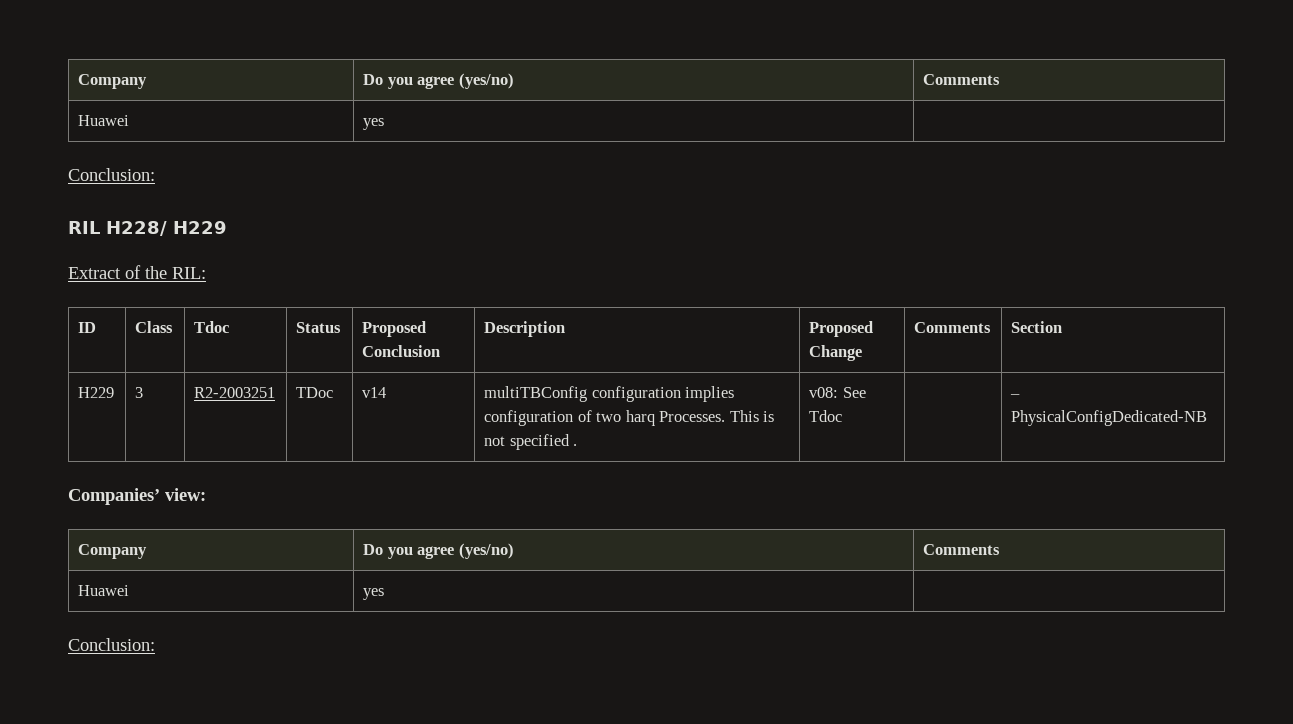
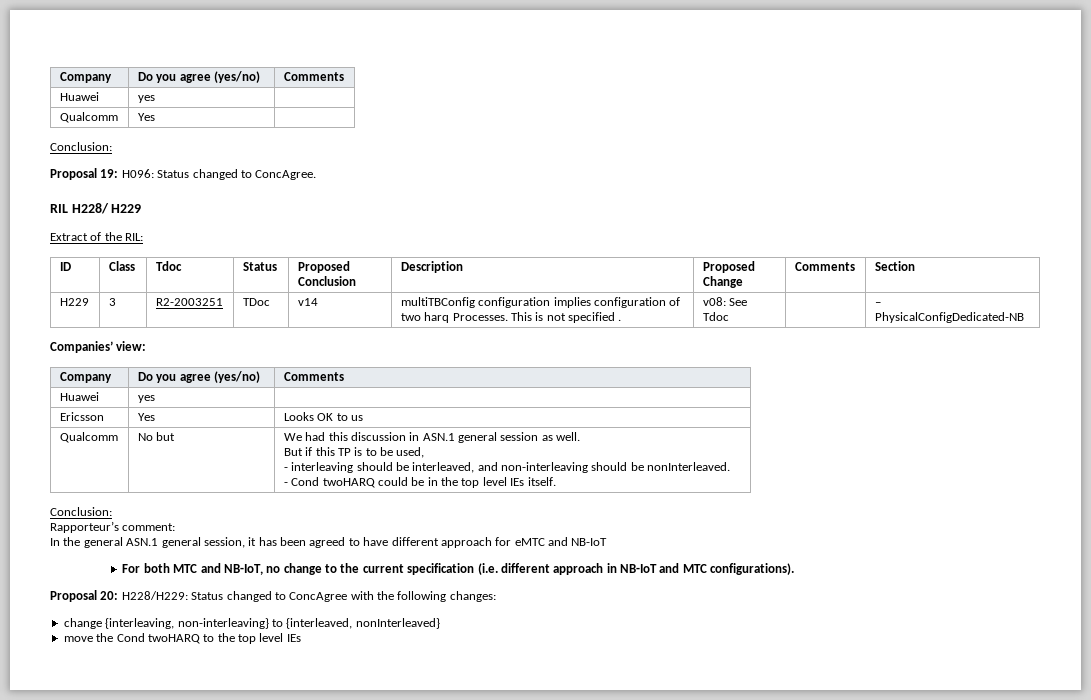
[78,74,148,89] [363,73,514,89] [923,74,1001,85] [78,115,130,126] [363,118,385,130] [68,168,155,181] Company | Do you agree (yes/no) | Comments // Huawei | yes | // Conclusion: -> [59,72,112,83] [137,71,260,83] [283,72,344,81] [59,92,99,101] [137,95,155,103] [59,112,118,123] [137,113,155,121] [50,142,112,151] [50,168,317,180] Company | Do you agree (yes/no) | Comments // Huawei | yes | // Qualcomm | Yes | // Conclusion: // Proposal 19: H096: Status changed to ConcAgree.
[68,638,155,651] // Conclusion: -> [59,412,104,421] [137,413,155,421] [283,412,363,421] [59,432,118,443] [137,432,176,441] [283,432,581,443] [283,447,425,458] [283,462,731,473] [283,477,556,488] [50,507,112,516] [50,521,176,533] [50,537,608,548] [122,563,795,575] [50,590,496,602] [63,618,440,629] [63,633,301,644] // Ericsson | Yes | Looks OK to us // Qualcomm | No but | We had this discussion in ASN.1 general session as well. // But if this TP is to be used, // - interleaving should be interleaved, and non-interleaving should be nonInterleaved. // - Cond twoHARQ could be in the top level IEs itself. // Conclusion: // Rapporteur’s comment: // In the general ASN.1 general session, it has been agreed to have different approach for eMTC and NB-IoT // For both MTC and NB-IoT, no change to the current specification (i.e. different approach in NB-IoT and MTC configurations). // Proposal 20: H228/H229: Status changed to ConcAgree with the following changes: // change {interleaving, non-interleaving} to {interleaved, nonInterleaved} // move the Cond twoHARQ to the top level IEs

